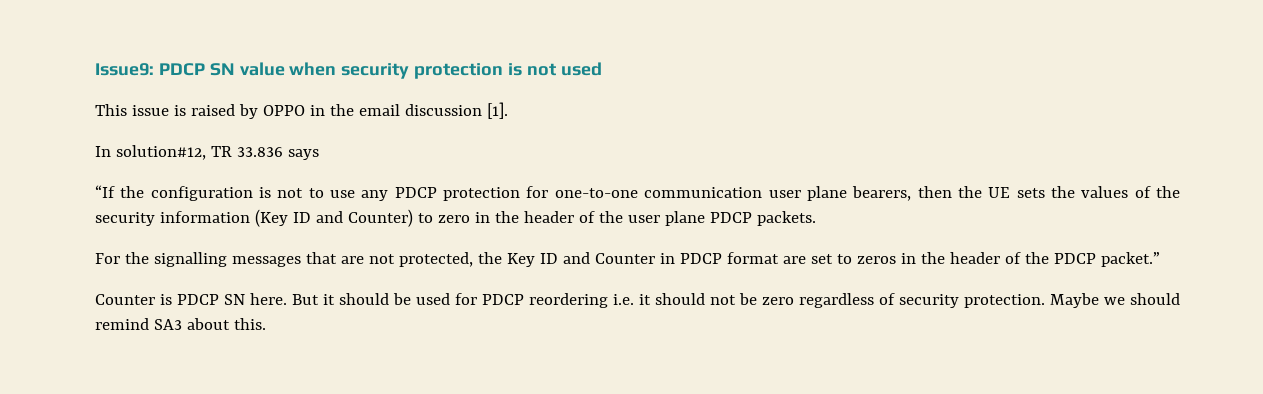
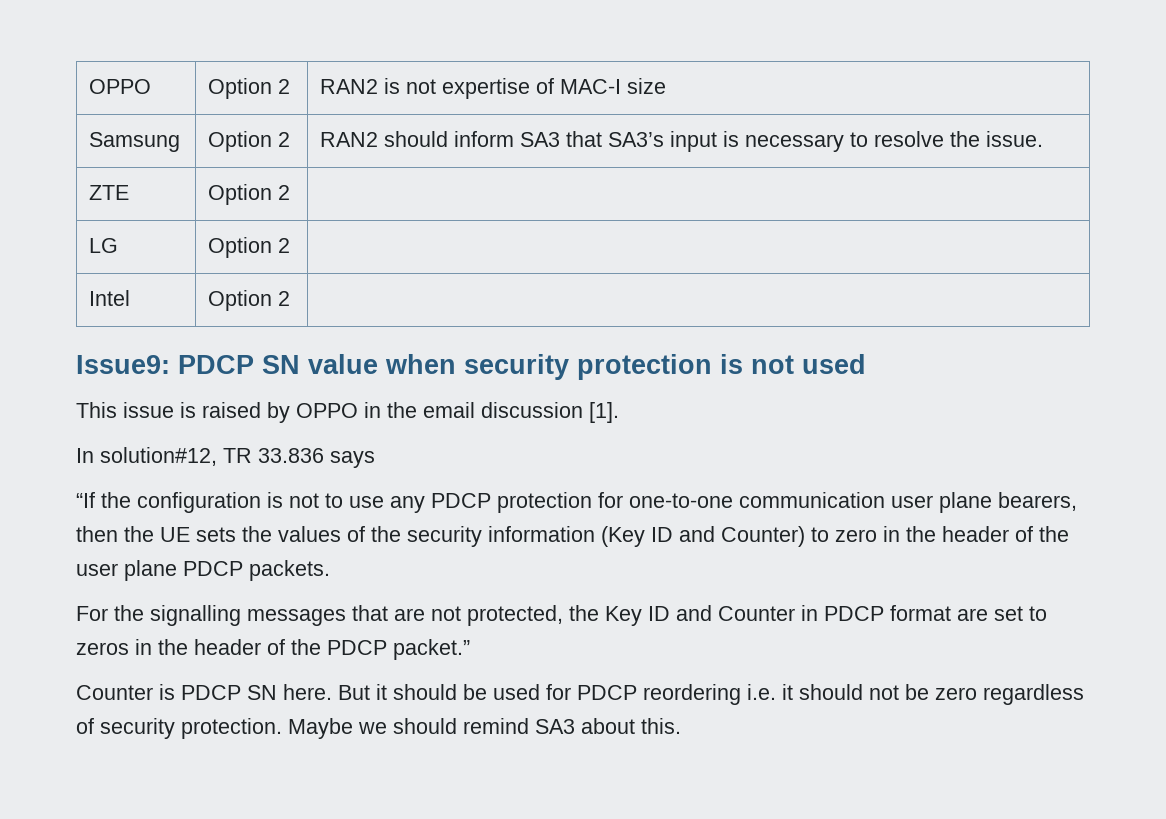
(95, 69) none -> [88,79,151,94] [207,78,290,99] [319,78,666,99] [88,132,180,152] [207,131,290,152] [319,131,1043,152] [88,185,129,200] [207,184,290,205] [88,238,118,253] [207,237,290,258] [88,290,130,306] [207,290,290,311] OPPO | Option 2 | RAN2 is not expertise of MAC-I size // Samsung | Option 2 | RAN2 should inform SA3 that SA3’s input is necessary to resolve the issue. // ZTE | Option 2 | // LG | Option 2 | // Intel | Option 2 | //

